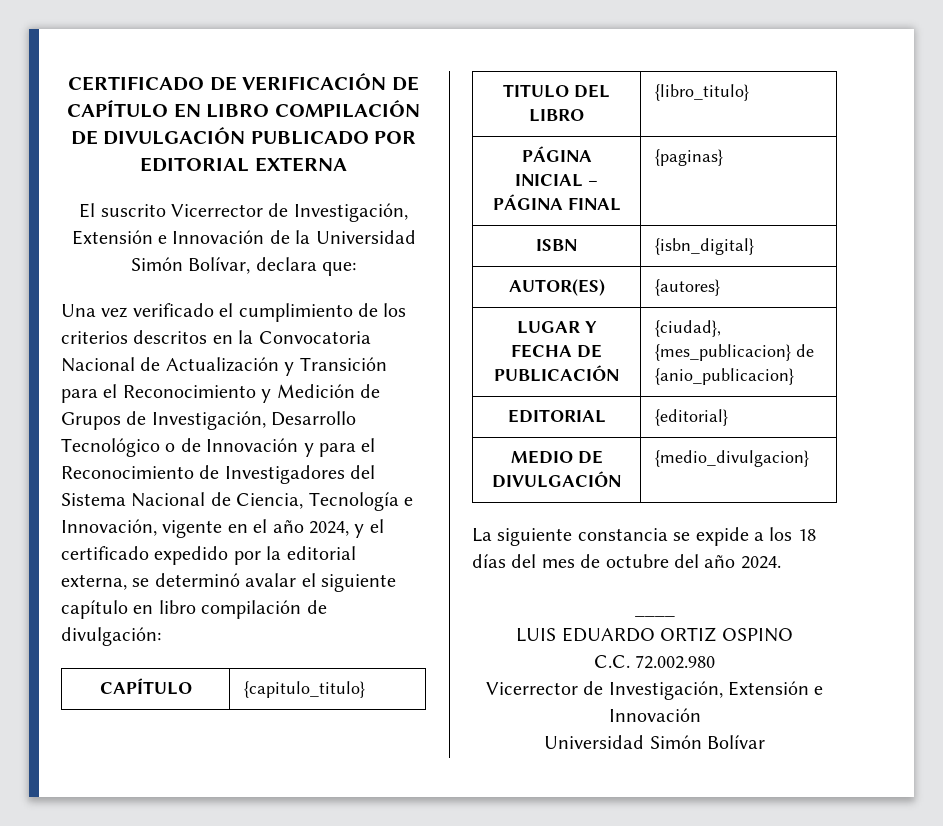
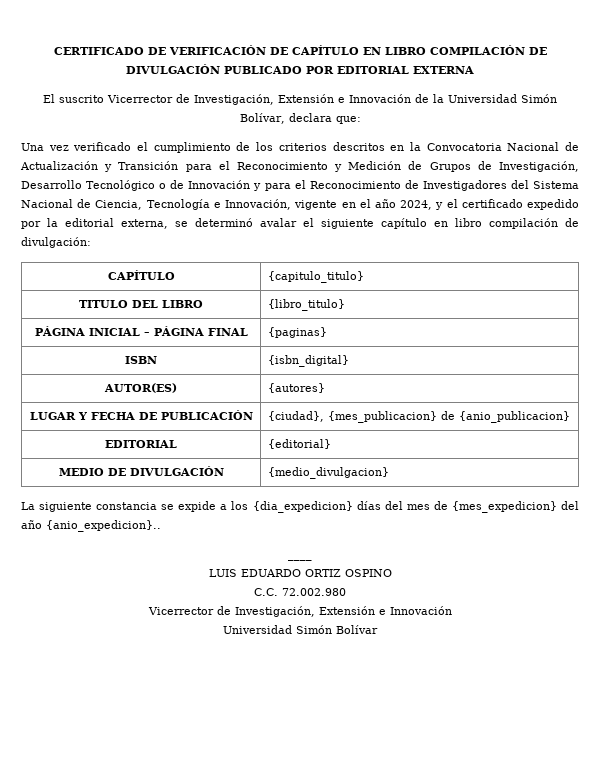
[797,529,816,541] 18 -> [252,501,353,513] {dia_expedicion}
[605,554,669,568] octubre -> [451,501,557,513] {mes_expedicion}
[740,556,781,569] 2024. -> [46,520,161,532] {anio_expedicion}..

